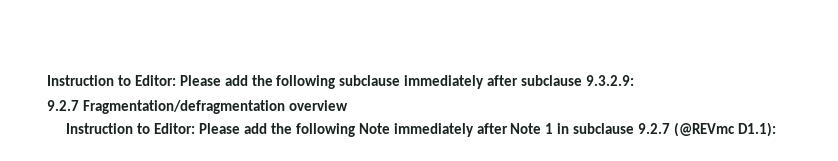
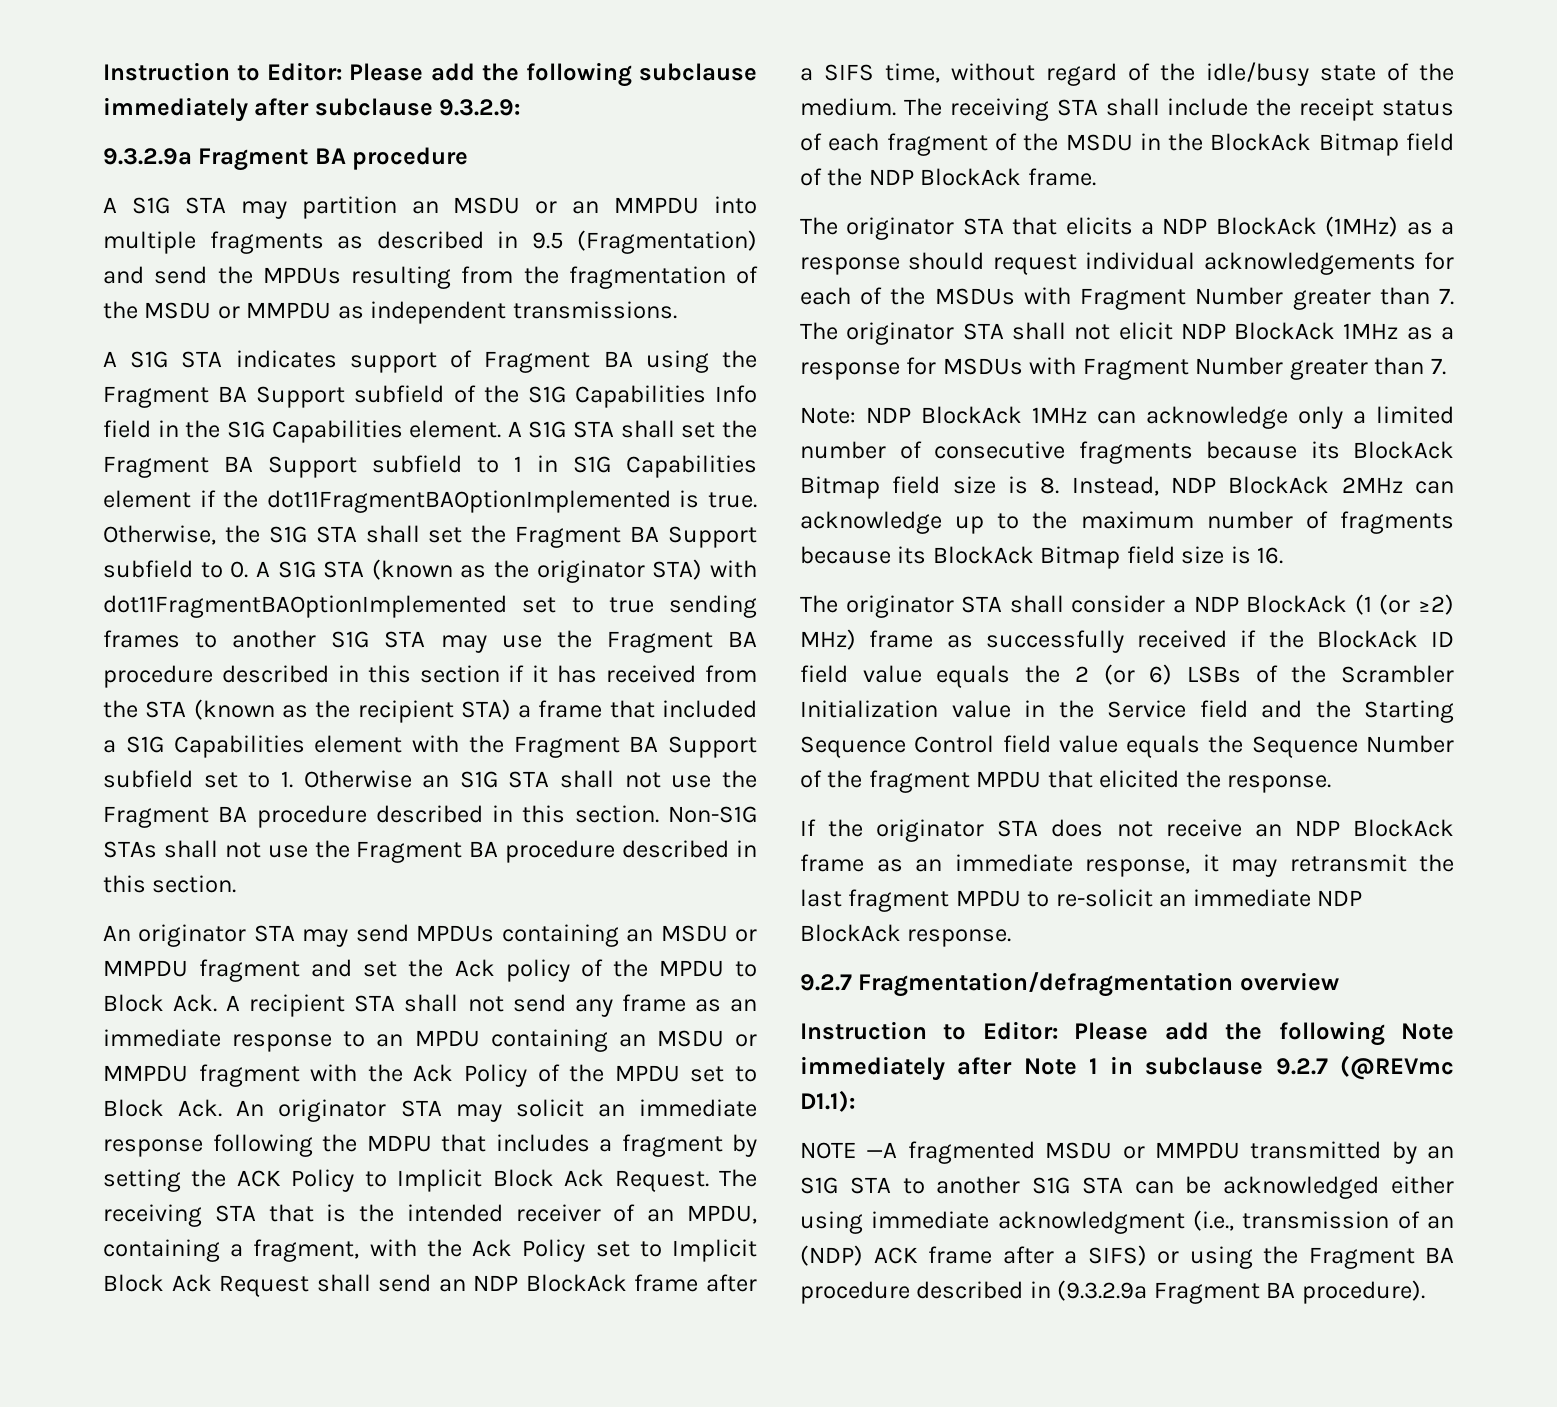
(635, 80) none -> [103,147,469,171] [103,196,757,219] [103,230,757,254] [103,266,758,289] [103,301,677,324] [103,350,757,373] [103,385,757,408] [103,420,757,443] [103,455,757,478] [103,490,757,513] [103,525,757,548] [103,559,757,583] [103,595,757,618] [103,630,757,653] [103,665,757,688] [103,699,757,723] [103,735,757,758] [103,770,757,788] [103,805,757,828] [103,840,757,863] [103,875,237,893] [103,924,757,947] [103,959,758,982] [103,994,757,1017] [103,1029,757,1052] [103,1064,758,1087] [103,1099,757,1122] [103,1134,757,1157] [103,1169,758,1192] [103,1204,757,1227] [103,1239,757,1262] [103,1274,757,1297] [800,62,1454,86] [800,98,1454,121] [800,133,1454,156] [800,168,1096,186] [800,216,1454,240] [800,252,1454,275] [800,287,1454,310] [800,322,1454,345] [800,357,1446,380] [800,406,1454,429] [800,441,1454,464] [800,476,1454,499] [800,511,1454,534] [800,546,1284,569] [800,594,1454,618] [800,629,1454,653] [800,664,1454,688] [800,700,1454,723] [800,735,1454,758] [800,770,1332,793] [800,819,1454,842] [800,854,1454,877] [800,889,1363,912] [800,924,1012,947] // 9.3.2.9a Fragment BA procedure // A S1G STA may partition an MSDU or an MMPDU into multiple fragments as described in 9.5 (Fragmentation) and send the MPDUs resulting from the fragmentation of the MSDU or MMPDU as independent transmissions. // A S1G STA indicates support of Fragment BA using the Fragment BA Support subfield of the S1G Capabilities Info field in the S1G Capabilities element. A S1G STA shall set the Fragment BA Support subfield to 1 in S1G Capabilities element if the dot11FragmentBAOptionImplemented is true. Otherwise, the S1G STA shall set the Fragment BA Support subfield to 0. A S1G STA (known as the originator STA) with dot11FragmentBAOptionImplemented set to true sending frames to another S1G STA may use the Fragment BA procedure described in this section if it has received from the STA (known as the recipient STA) a frame that included a S1G Capabilities element with the Fragment BA Support subfield set to 1. Otherwise an S1G STA shall not use the Fragment BA procedure described in this section. Non-S1G STAs shall not use the Fragment BA procedure described in this section. // An originator STA may send MPDUs containing an MSDU or MMPDU fragment and set the Ack policy of the MPDU to Block Ack. A recipient STA shall not send any frame as an immediate response to an MPDU containing an MSDU or MMPDU fragment with the Ack Policy of the MPDU set to Block Ack. An originator STA may solicit an immediate response following the MDPU that includes a fragment by setting the ACK Policy to Implicit Block Ack Request. The receiving STA that is the intended receiver of an MPDU, containing a fragment, with the Ack Policy set to Implicit Block Ack Request shall send an NDP BlockAck frame after a SIFS time, without regard of the idle/busy state of the medium. The receiving STA shall include the receipt status of each fragment of the MSDU in the BlockAck Bitmap field of the NDP BlockAck frame. // The originator STA that elicits a NDP BlockAck (1MHz) as a response should request individual acknowledgements for each of the MSDUs with Fragment Number greater than 7. The originator STA shall not elicit NDP BlockAck 1MHz as a response for MSDUs with Fragment Number greater than 7. // Note: NDP BlockAck 1MHz can acknowledge only a limited number of consecutive fragments because its BlockAck Bitmap field size is 8. Instead, NDP BlockAck 2MHz can acknowledge up to the maximum number of fragments because its BlockAck Bitmap field size is 16. // The originator STA shall consider a NDP BlockAck (1 (or ≥2) MHz) frame as successfully received if the BlockAck ID field value equals the 2 (or 6) LSBs of the Scrambler Initialization value in the Service field and the Starting Sequence Control field value equals the Sequence Number of the fragment MPDU that elicited the response. // If the originator STA does not receive an NDP BlockAck frame as an immediate response, it may retransmit the last fragment MPDU to re-solicit an immediate NDP BlockAck response.
(776, 129) none -> [800,1141,1454,1164] [800,1176,1454,1199] [800,1210,1454,1234] [800,1245,1454,1269] [800,1280,1425,1304] // NOTE —A fragmented MSDU or MMPDU transmitted by an S1G STA to another S1G STA can be acknowledged either using immediate acknowledgment (i.e., transmission of an (NDP) ACK frame after a SIFS) or using the Fragment BA procedure described in (9.3.2.9a Fragment BA procedure).

